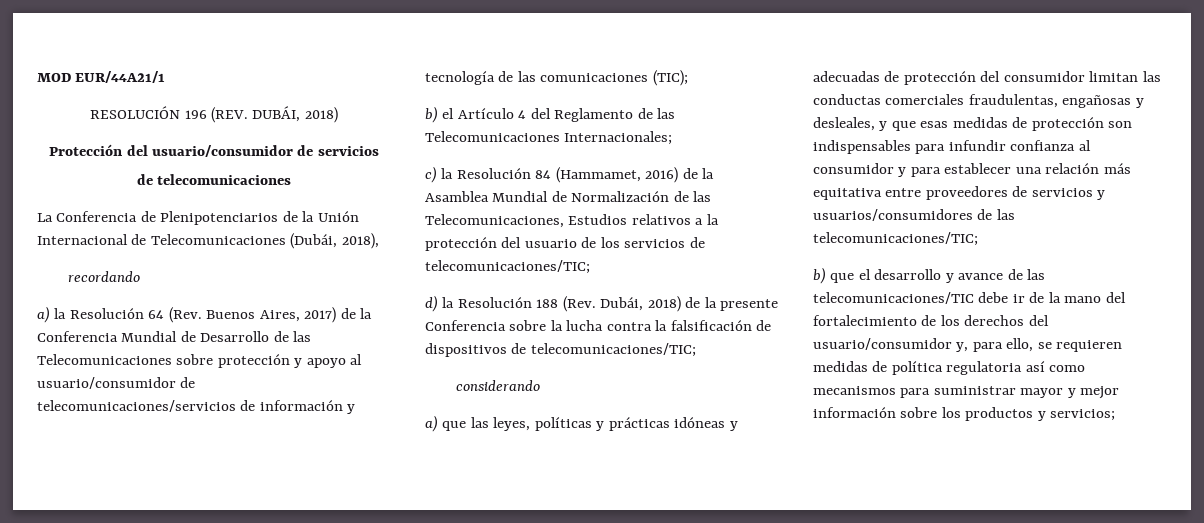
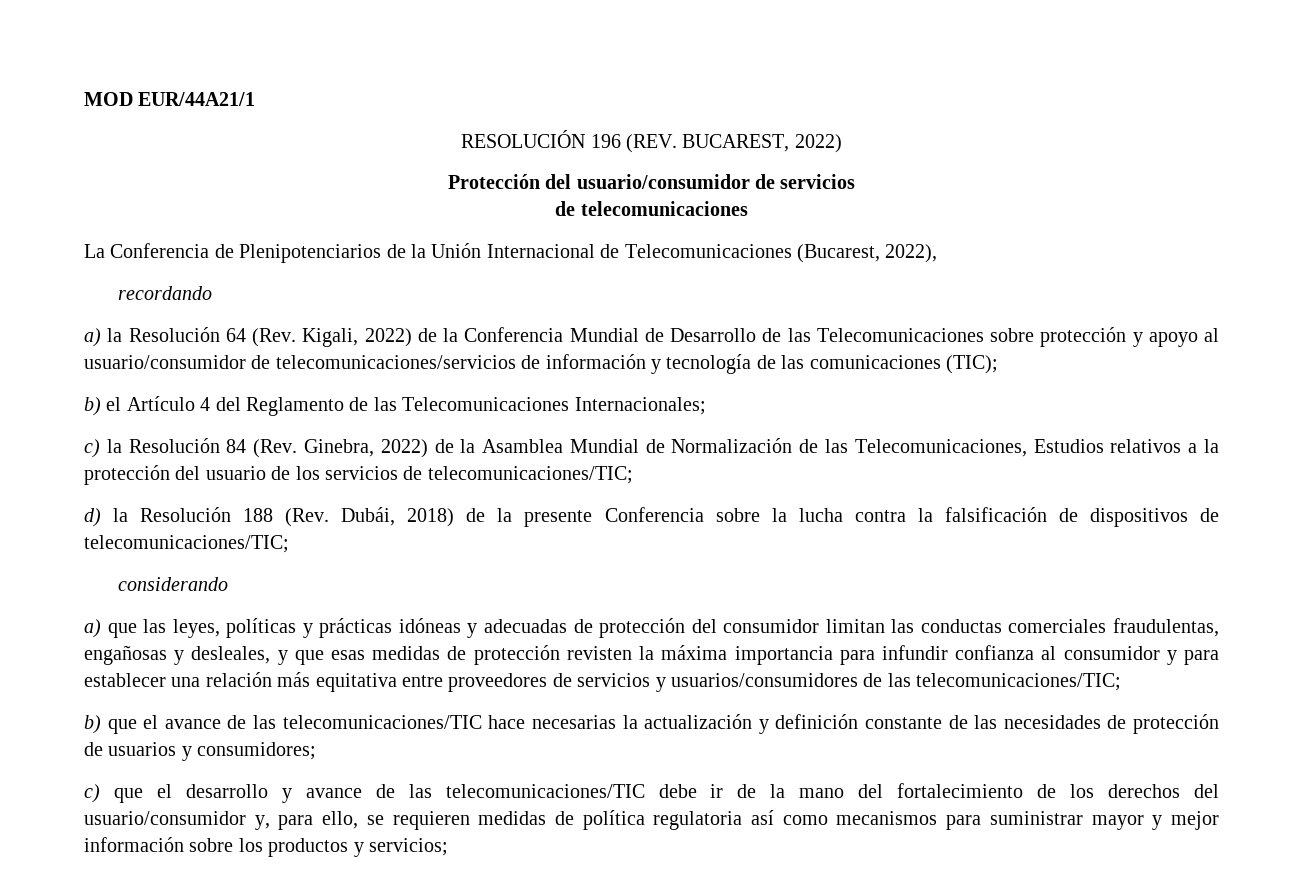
[252,106,338,123] DUBÁI, 2018) -> [682,134,842,153] BUCAREST, 2022)
[290,233,379,249] (Dubái, 2018), -> [796,244,938,263] (Bucarest, 2022),
[206,307,337,323] Buenos Aires, 2017) -> [302,328,412,347] Kigali, 2022)
[555,167,679,183] (Hammamet, 2016) -> [253,439,428,458] (Rev. Ginebra, 2022)
[1108,121,1133,128] [813,140,911,154] son indispensables -> [566,645,833,665] revisten la máxima importancia
(871, 274) none -> [164,714,1219,734] [84,742,317,761] [84,784,172,803] avance de las telecomunicaciones/TIC hace necesarias la actualización y definición constante de las necesidades de protección de usuarios y consumidores; // c) que el

